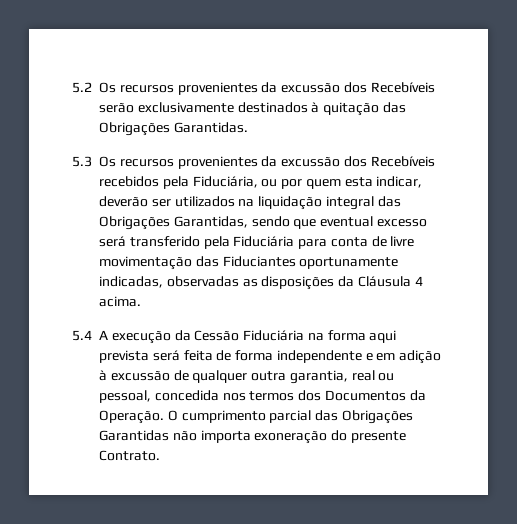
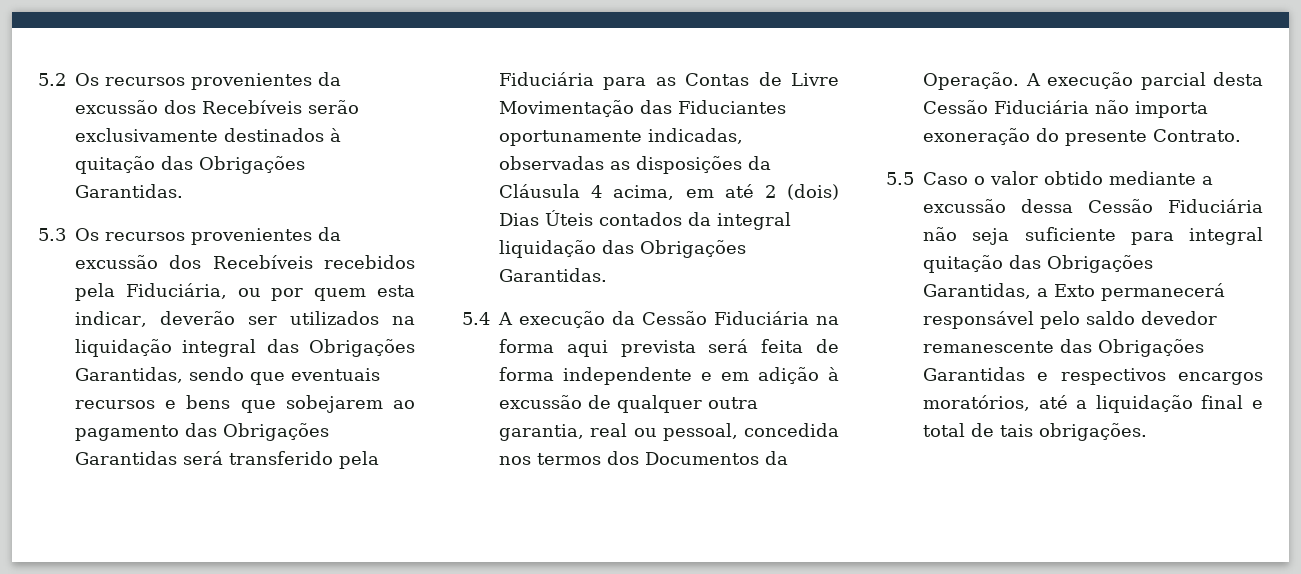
[320,216,427,227] eventual excesso -> [291,368,380,381] [75,395,415,413] [75,423,329,441] [75,451,177,465] eventuais recursos e bens que sobejarem ao pagamento das Obrigações Garantidas
[330,236,415,247] [99,256,192,270] conta de livre movimentação -> [655,72,839,86] [499,100,634,117] as Contas de Livre Movimentação
[99,296,141,307] acima. -> [613,184,839,200] [499,210,791,230] [499,240,746,258] [499,268,607,282] acima, em até 2 (dois) Dias Úteis contados da integral liquidação das Obrigações Garantidas.
[167,410,413,424] [99,430,169,441] O cumprimento parcial das Obrigações Garantidas -> [1025,72,1263,90] [923,100,1089,114] A execução parcial desta Cessão Fiduciária
(160, 455) none -> [886,171,1213,185] [923,199,1263,213] [923,227,1263,245] [923,255,1153,273] [923,283,1225,301] [923,311,1217,329] [923,339,1204,357] [923,367,1263,385] [923,395,1263,413] [923,423,1147,441] // 5.5 Caso o valor obtido mediante a excussão dessa Cessão Fiduciária não seja suficiente para integral quitação das Obrigações Garantidas, a Exto permanecerá responsável pelo saldo devedor remanescente das Obrigações Garantidas e respectivos encargos moratórios, até a liquidação final e total de tais obrigações.

